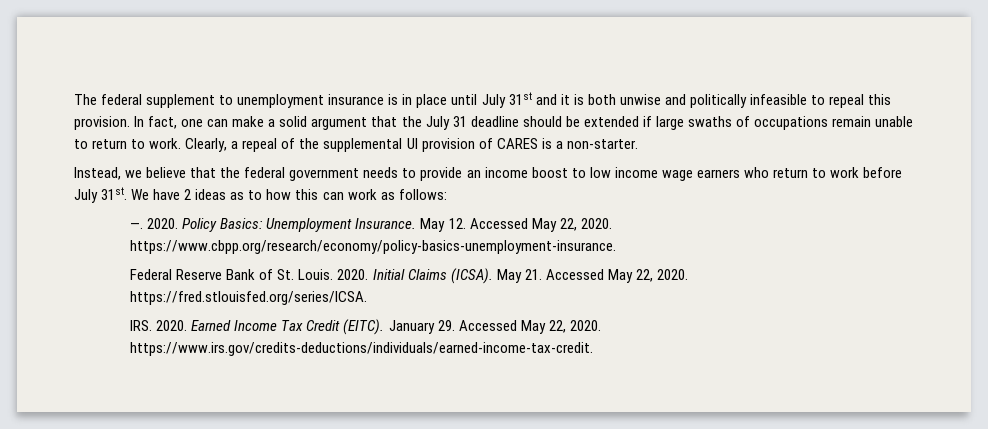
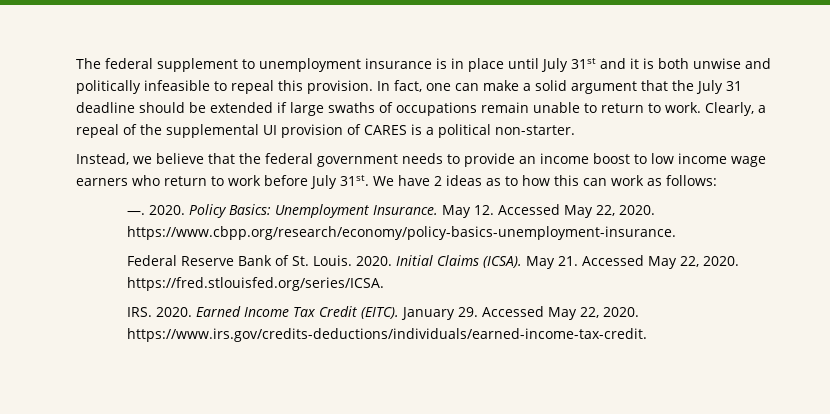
(563, 145) none -> [438,124,491,138] political

